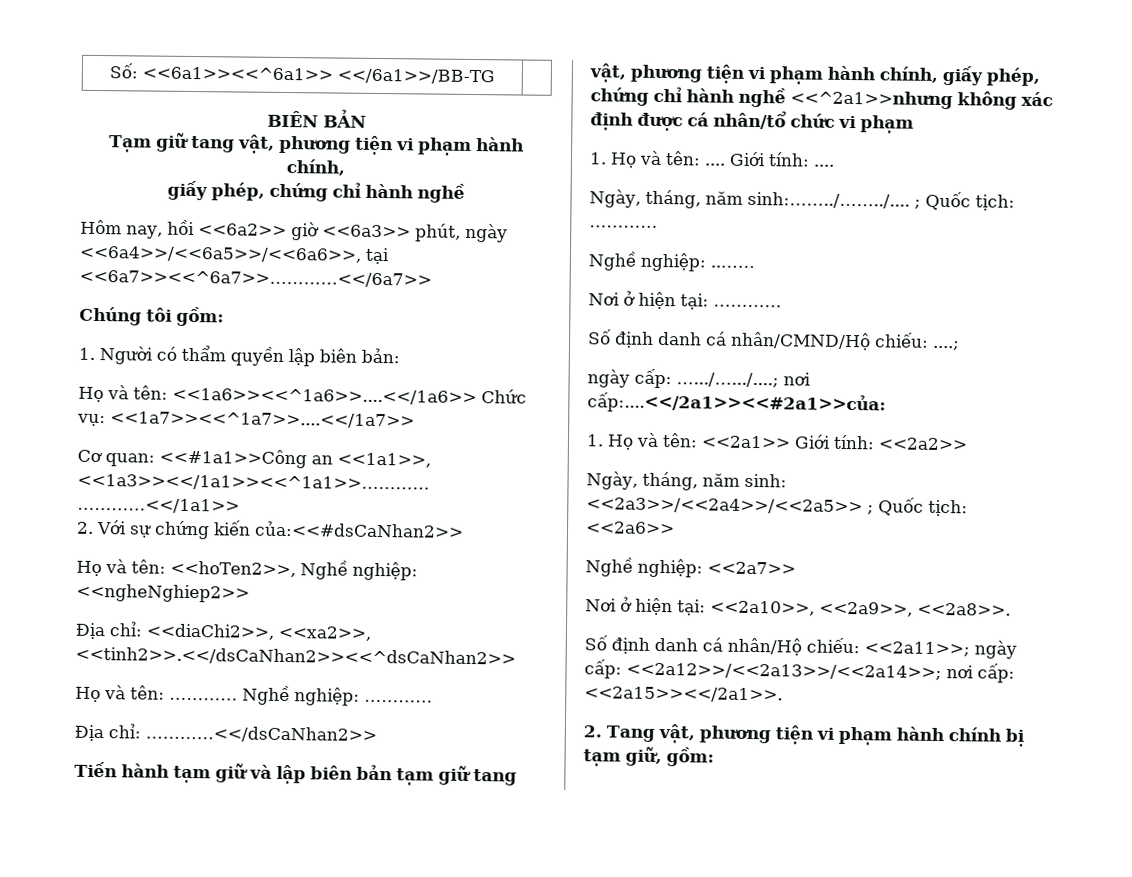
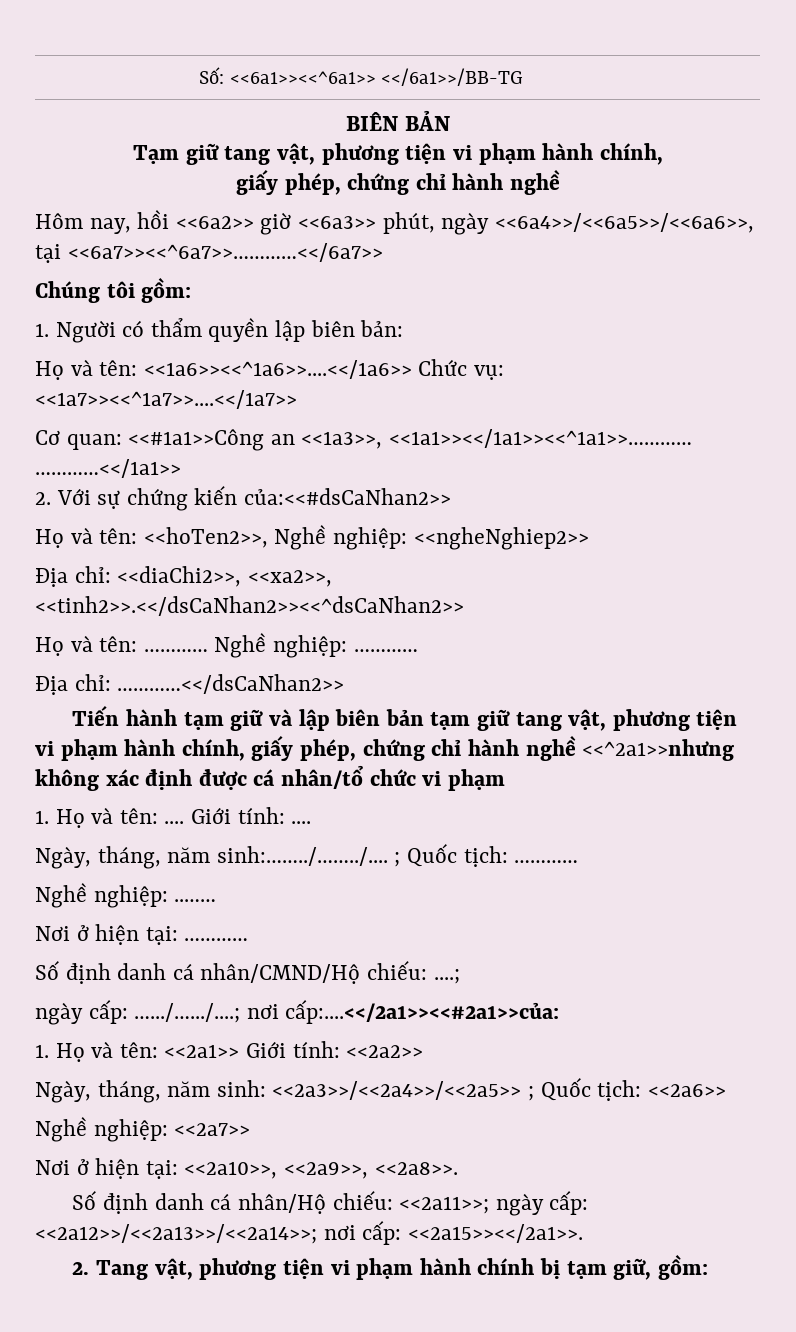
[337,452,431,468] [77,473,430,492] <<1a1>>, <<1a3>><</1a1>><<^1a1>>………… -> [301,429,693,449] <<1a3>>, <<1a1>><</1a1>><<^1a1>>…………

